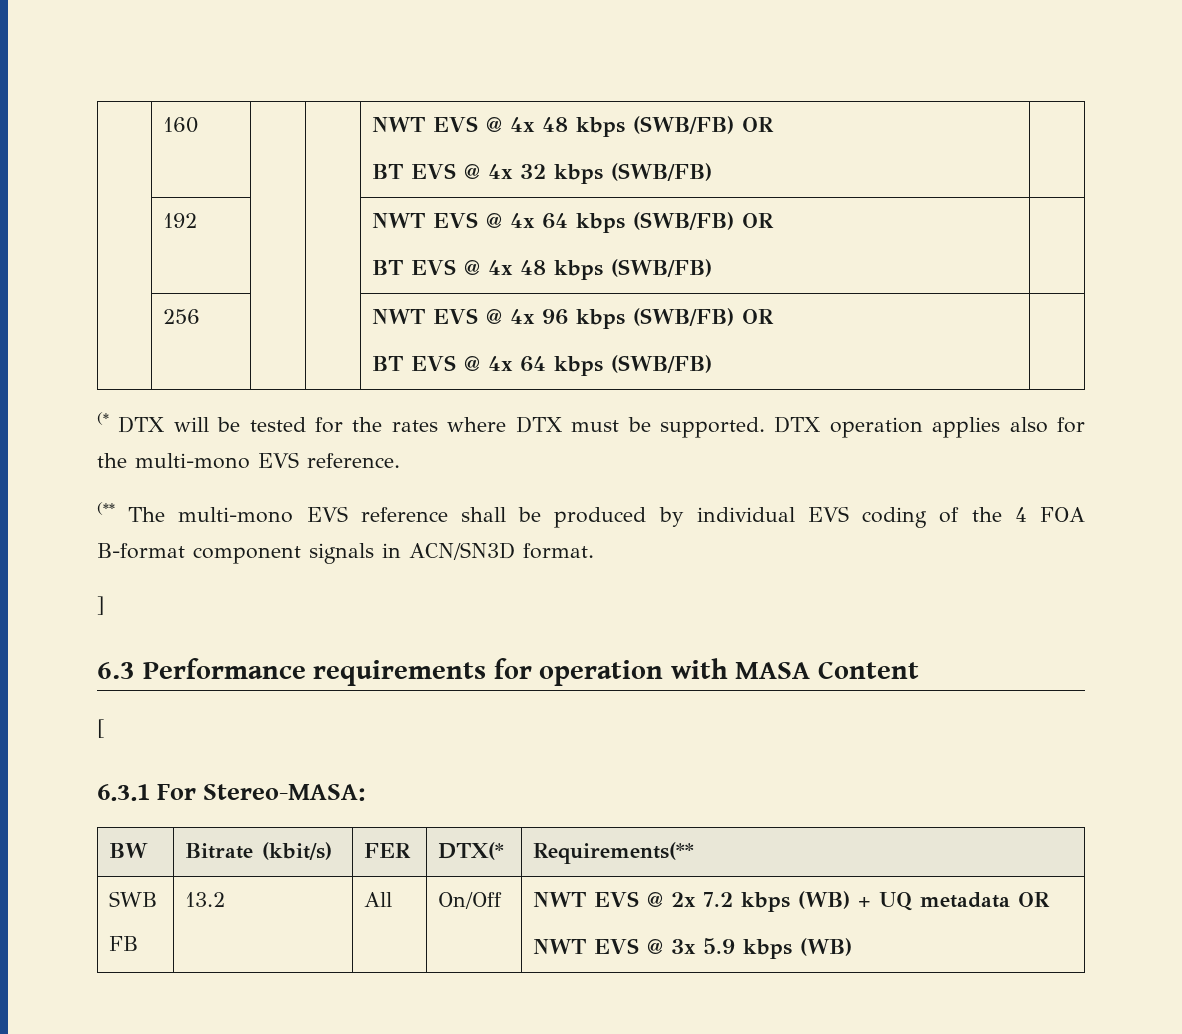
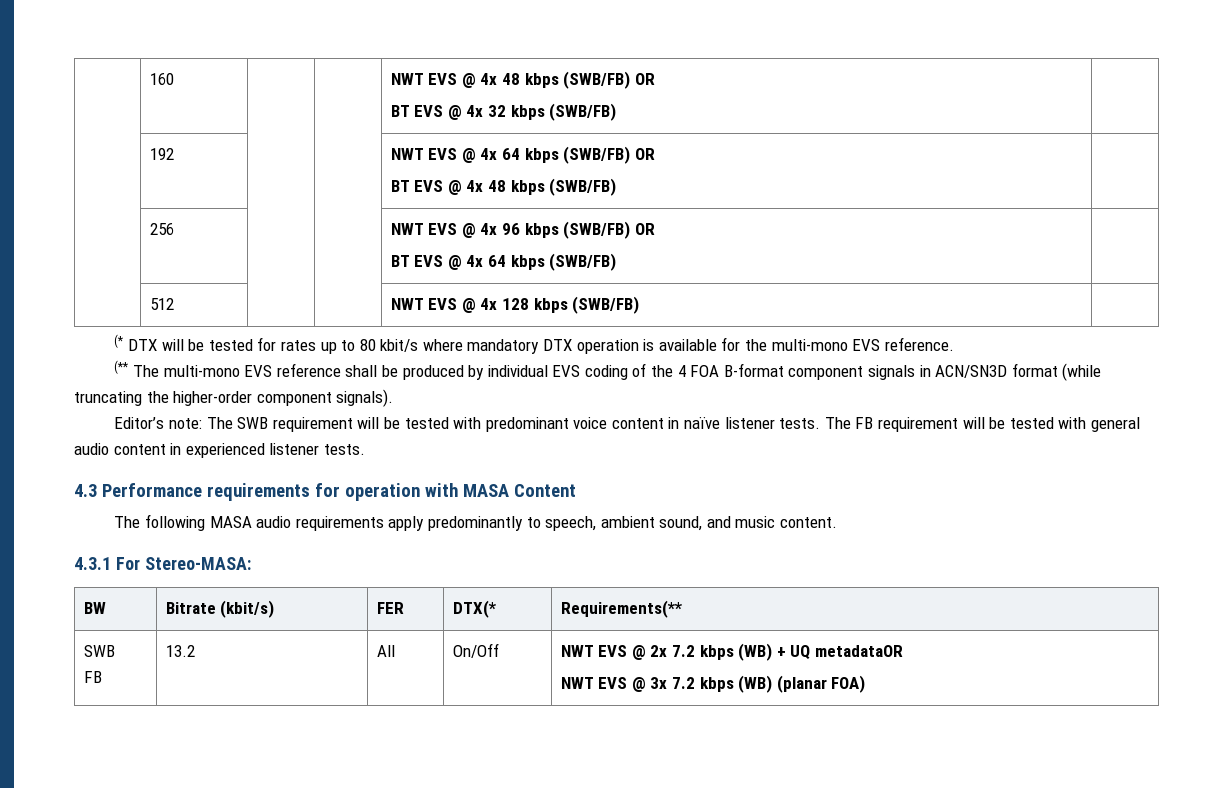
(712, 364) none -> [149,298,174,310] [390,296,640,314] // | 512 | | | NWT EVS @ 4x 128 kbps (SWB/FB) |
[352,416,1048,438] the rates where DTX must be supported. DTX operation applies also -> [280,339,717,354] rates up to 80 kbit/s where mandatory DTX operation is available
[523,543,594,559] [97,596,104,615] [97,662,135,679] format. // ] // 6.3 -> [1011,363,1102,381] [74,389,394,407] [114,417,1140,432] [74,443,365,458] [74,484,97,497] format (while truncating the higher-order component signals). // Editor’s note: The SWB requirement will be tested with predominant voice content in naïve listener tests. The FB requirement will be tested with general audio content in experienced listener tests. // 4.3
[97,719,104,738] [97,784,150,801] [ // 6.3.1 -> [114,514,838,531] [74,557,111,570] The following MASA audio requirements apply predominantly to speech, ambient sound, and music content. // 4.3.1
[919,892,1050,908] metadata OR -> [814,645,903,657] metadataOR
[702,938,852,959] 5.9 kbps (WB) -> [671,675,866,693] 7.2 kbps (WB) (planar FOA)

